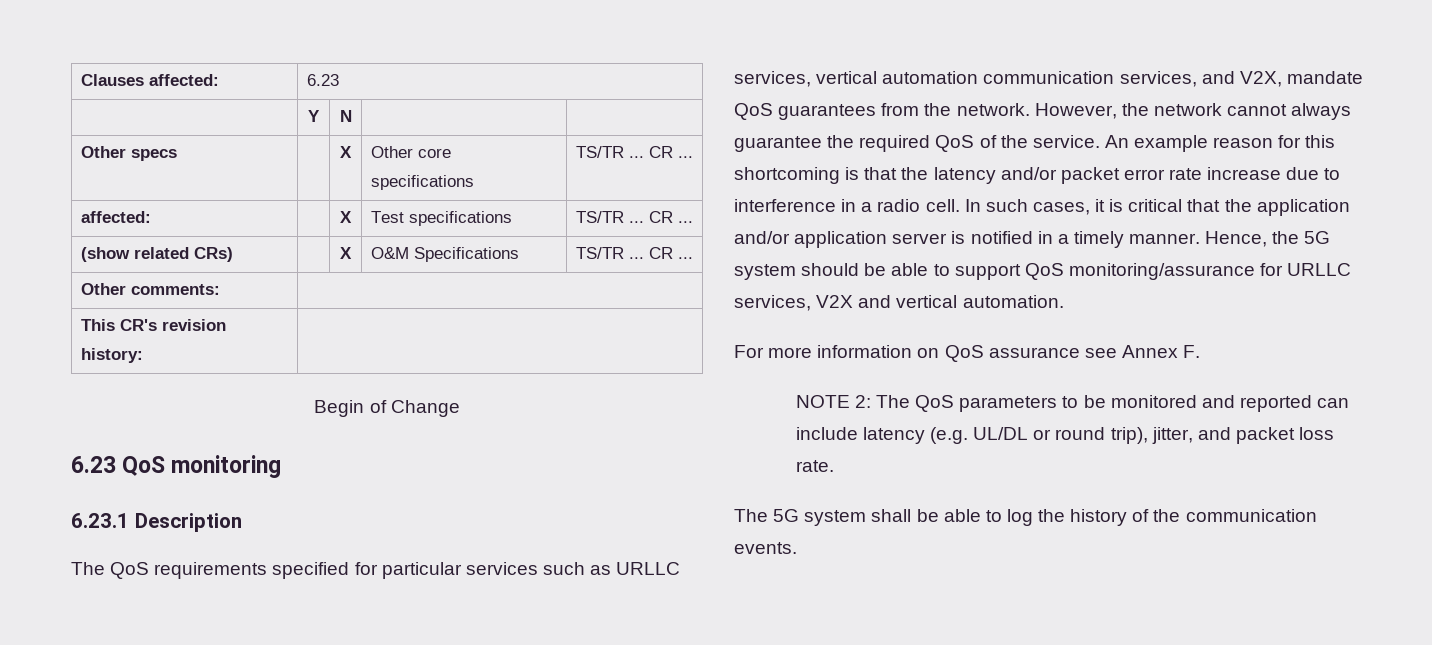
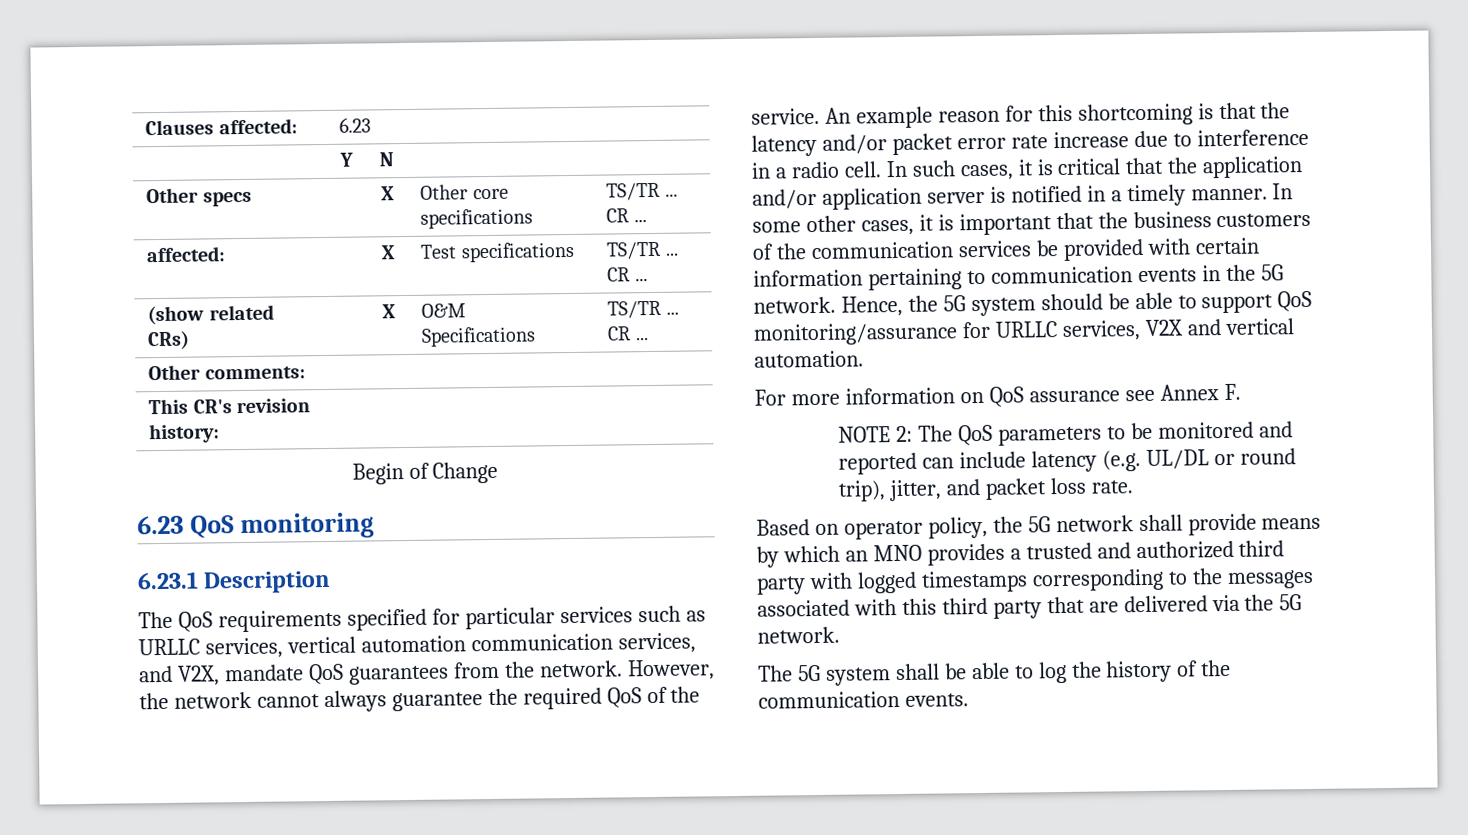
(1201, 238) none -> [1272,183,1294,200] [752,211,1312,236] [752,237,1260,261] [753,264,1284,291] [753,296,836,314] In some other cases, it is important that the business customers of the communication services be provided with certain information pertaining to communication events in the 5G network.
(834, 466) none -> [756,513,1322,540] [756,540,1285,568] [756,568,1314,595] [757,594,1303,619] [757,626,840,644] // Based on operator policy, the 5G network shall provide means by which an MNO provides a trusted and authorized third party with logged timestamps corresponding to the messages associated with this third party that are delivered via the 5G network.

